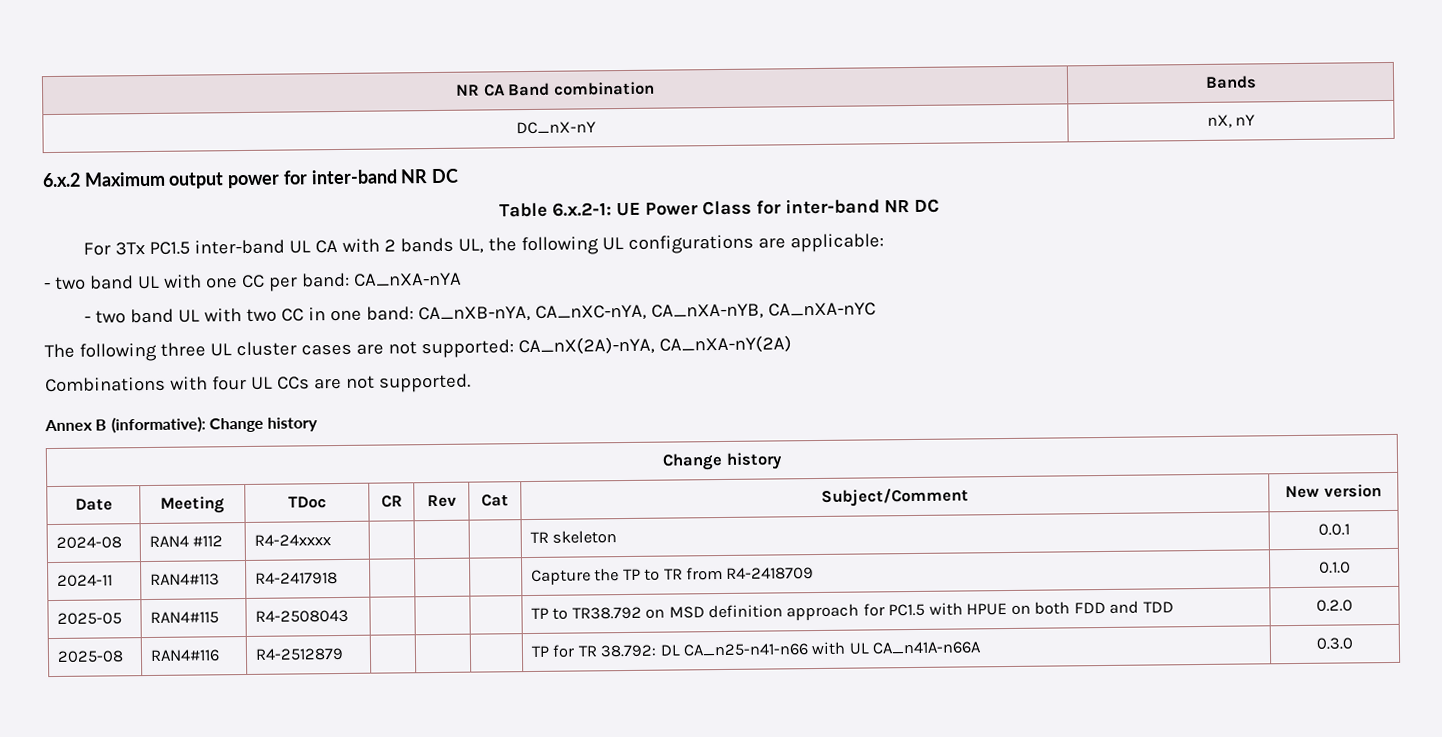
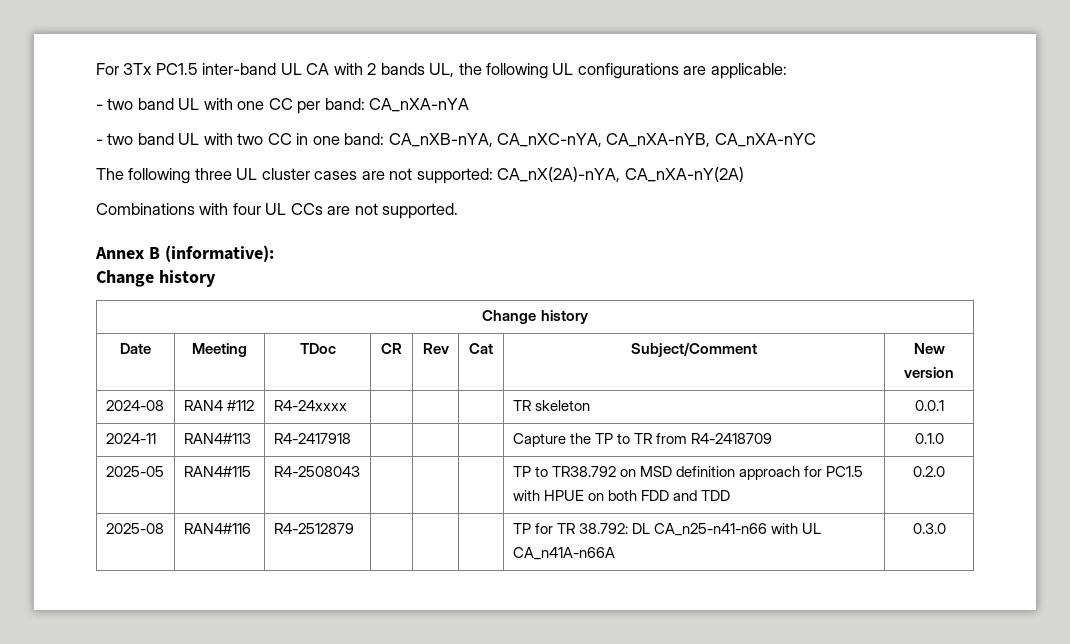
[456,81,655,97] [1204,75,1257,89] [515,121,596,135] [1206,114,1256,128] [42,168,460,189] [499,198,940,218] NR CA Band combination | Bands // DC_nX-nY | nX, nY // 6.x.2 Maximum output power for inter-band NR DC // Table 6.x.2-1: UE Power Class for inter-band NR DC // -> (96, 69) none
(206, 425) none -> (274, 253) //

